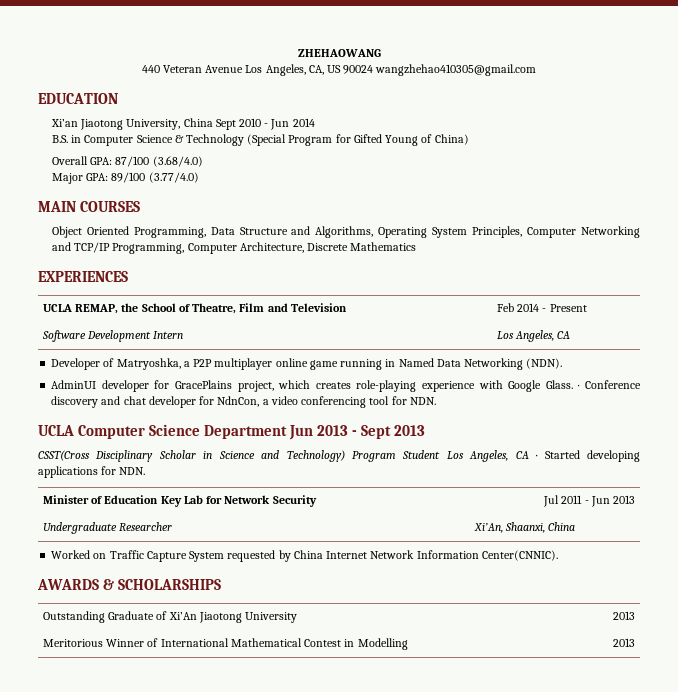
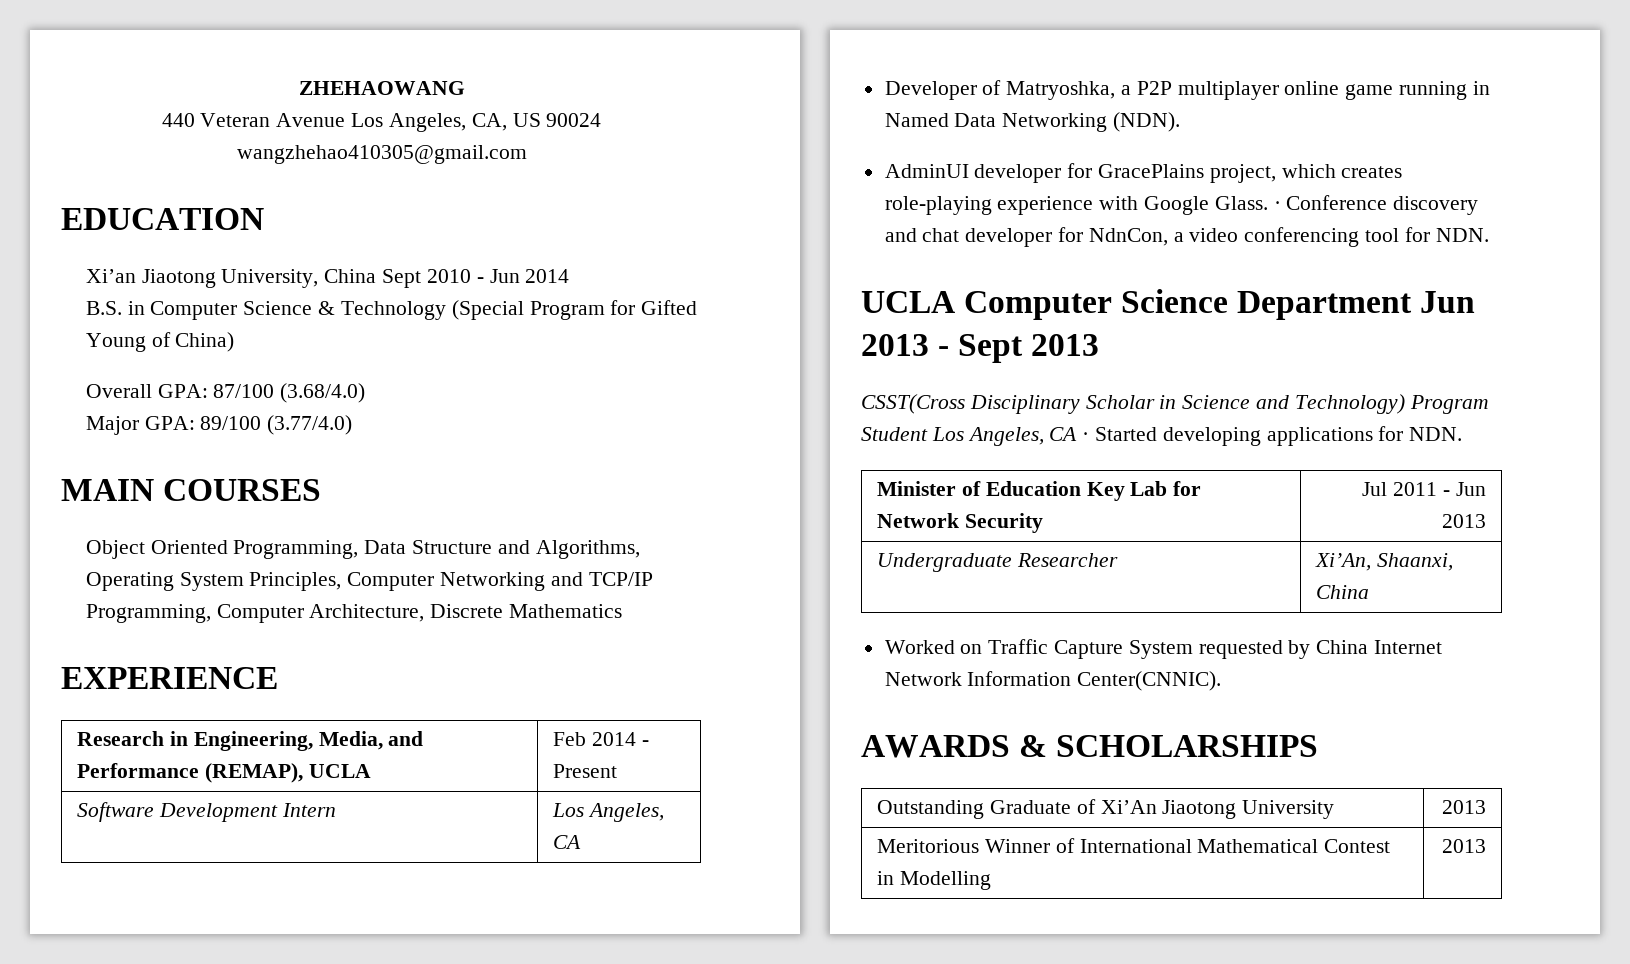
[38,271,128,282] [42,303,347,314] EXPERIENCES // UCLA REMAP, the School of Theatre, Film and Television -> [61,667,278,689] [77,731,424,751] [77,763,371,783] EXPERIENCE // Research in Engineering, Media, and Performance (REMAP), UCLA

